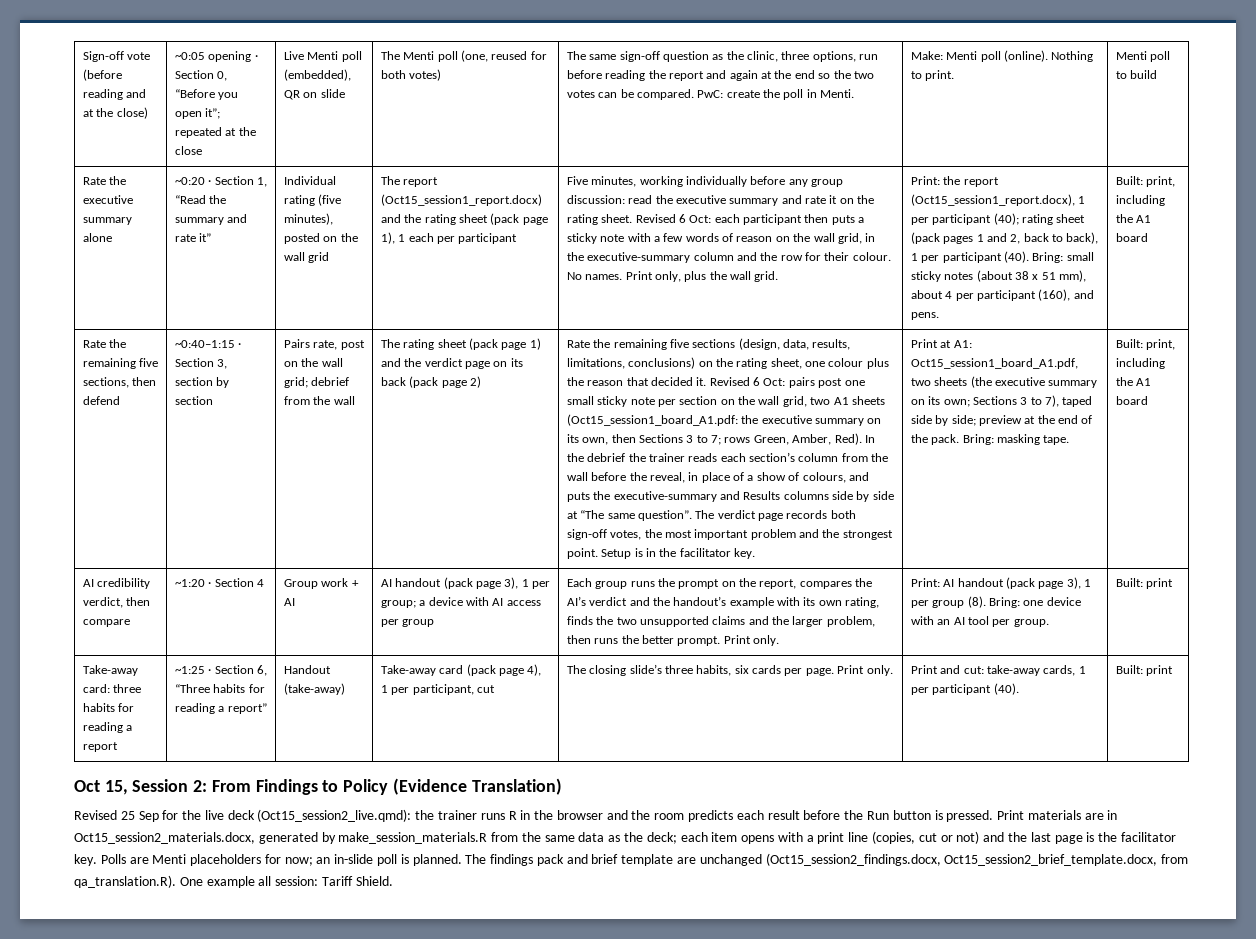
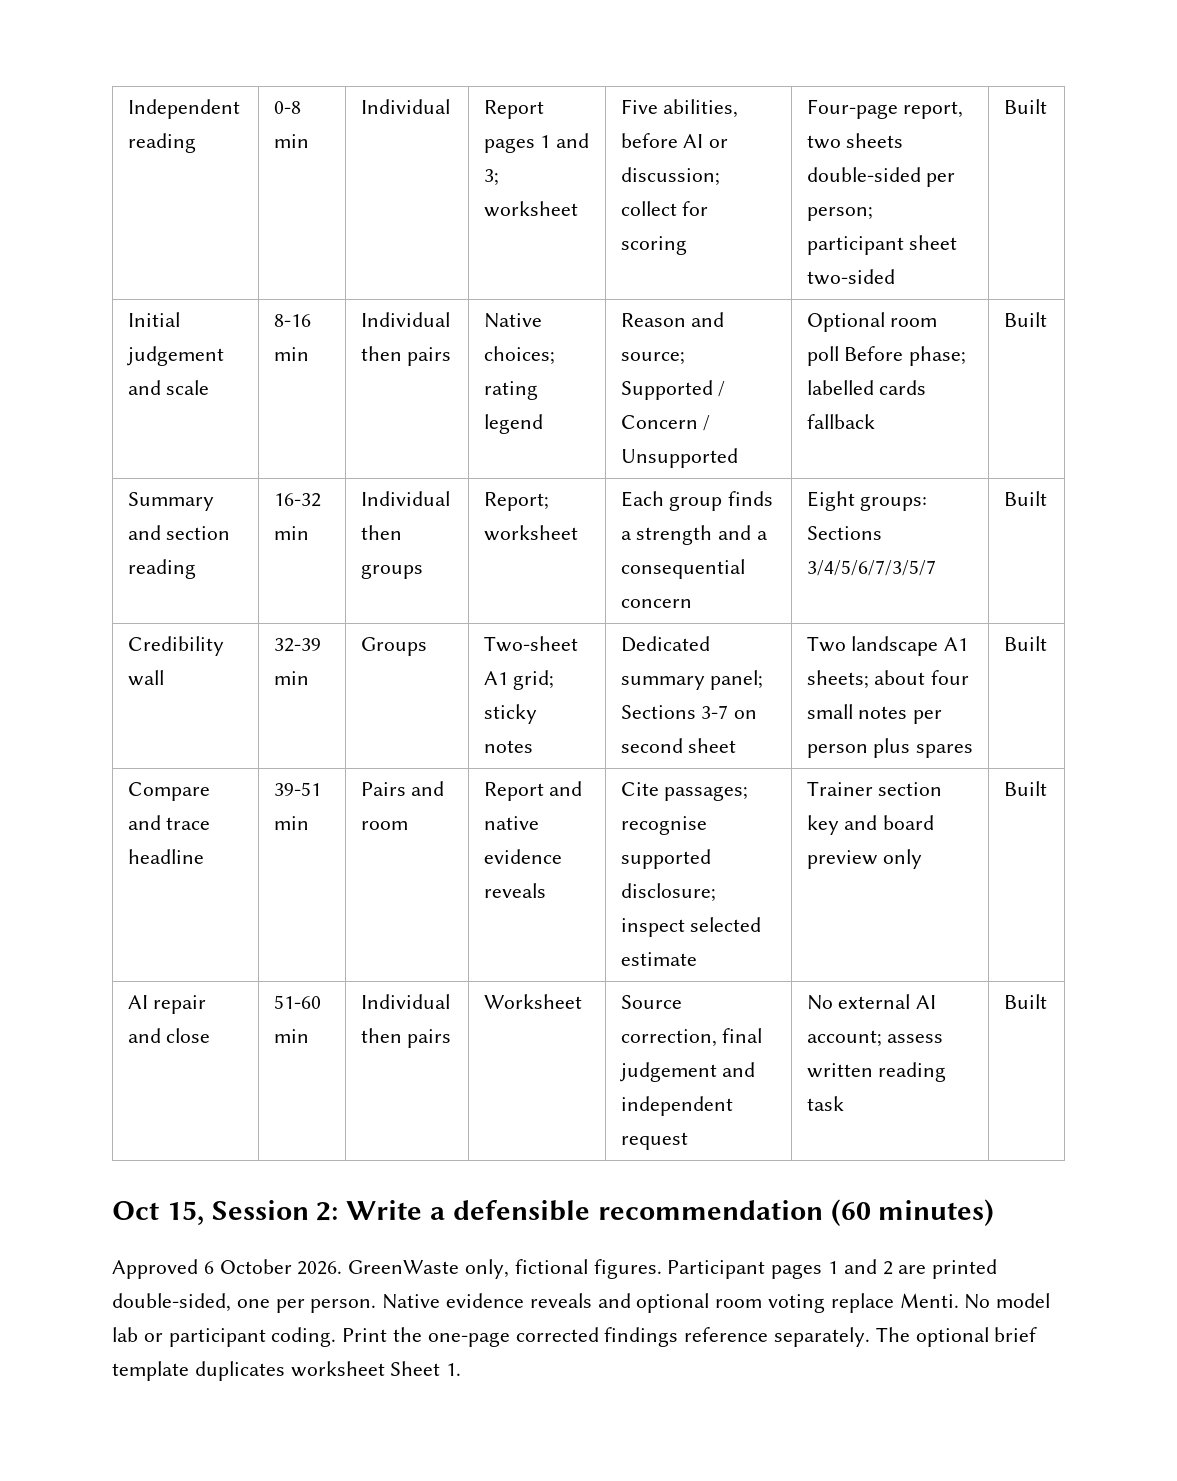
[82,51,151,62] [82,69,122,81] [82,89,147,100] [82,107,148,119] [174,51,258,62] [174,70,228,81] [174,89,239,100] [174,108,221,119] [174,127,256,138] [174,146,202,155] [283,51,362,62] [283,69,351,81] [283,89,345,100] [380,50,547,62] [380,69,442,81] [566,51,879,62] [566,70,874,81] [566,89,855,100] [910,50,1094,62] [910,70,955,81] [1115,51,1171,62] [1115,70,1158,79] [82,176,127,185] [82,195,133,204] [82,217,132,225] [82,233,112,242] [174,176,267,187] [174,195,227,204] [174,214,248,225] [174,233,212,242] [283,176,336,185] [283,194,342,206] [283,213,333,225] [283,233,358,244] [283,252,330,263] [380,176,439,187] [380,194,542,206] [380,213,548,225] [380,232,518,244] [566,176,843,187] [566,195,875,206] [566,214,865,225] [566,233,876,244] [566,252,891,263] [566,271,779,282] [910,176,999,187] [910,194,1086,206] [910,213,1086,225] [910,232,1099,244] [910,251,1094,263] [910,270,1086,282] [910,289,1094,301] [910,312,939,320] [1115,176,1176,187] [1115,195,1165,206] [1115,214,1152,223] [1115,233,1148,242] [82,339,127,348] [82,358,159,369] [82,377,157,388] [82,396,120,405] [174,340,242,348] [174,358,228,369] [174,377,230,388] [174,396,213,405] [283,339,365,350] [283,358,343,367] [283,377,350,388] [283,396,355,405] [380,338,541,350] [380,358,523,369] [380,376,481,388] [566,338,851,350] [566,357,889,369] [566,377,865,388] [566,396,885,407] [566,414,882,426] [566,433,875,445] [566,452,889,462] [566,472,869,483] [566,491,894,502] [566,510,856,521] [566,529,893,540] [566,548,755,559] [910,339,972,348] [910,358,1078,369] [910,376,1098,388] [910,395,1093,407] [910,415,1093,426] [910,434,1070,445] [1115,339,1176,350] [1115,358,1165,369] [1115,377,1152,386] [1115,396,1148,405] [82,578,151,589] [82,597,151,608] [82,619,130,627] [174,578,264,587] [283,578,359,589] [283,598,295,606] [380,577,550,589] [380,597,541,608] [380,619,435,627] [566,578,873,589] [566,596,880,608] [566,616,875,627] [566,635,779,646] [910,577,1091,589] [910,596,1081,608] [910,616,1049,627] [1115,578,1174,589] [82,665,138,676] [82,684,142,693] [82,703,135,712] [82,722,133,733] [82,742,118,752] [174,665,267,676] [174,684,265,693] [174,703,267,714] [283,665,331,674] [283,683,345,695] [380,664,542,676] [380,684,495,695] [566,664,893,676] [910,665,1086,676] [910,683,1019,695] [1115,665,1174,676] [74,778,562,795] [74,809,1118,822] [74,831,1176,844] [74,853,1189,866] [74,875,393,888] Sign-off vote (before reading and at the close) | ~0:05 opening · Section 0, “Before you open it”; repeated at the close | Live Menti poll (embedded), QR on slide | The Menti poll (one, reused for both votes) | The same sign-off question as the clinic, three options, run before reading the report and again at the end so the two votes can be compared. PwC: create the poll in Menti. | Make: Menti poll (online). Nothing to print. | Menti poll to build // Rate the executive summary alone | ~0:20 · Section 1, “Read the summary and rate it” | Individual rating (five minutes), posted on the wall grid | The report (Oct15_session1_report.docx) and the rating sheet (pack page 1), 1 each per participant | Five minutes, working individually before any group discussion: read the executive summary and rate it on the rating sheet. Revised 6 Oct: each participant then puts a sticky note with a few words of reason on the wall grid, in the executive-summary column and the row for their colour. No names. Print only, plus the wall grid. | Print: the report (Oct15_session1_report.docx), 1 per participant (40); rating sheet (pack pages 1 and 2, back to back), 1 per participant (40). Bring: small sticky notes (about 38 x 51 mm), about 4 per participant (160), and pens. | Built: print, including the A1 board // Rate the remaining five sections, then defend | ~0:40–1:15 · Section 3, section by section | Pairs rate, post on the wall grid; debrief from the wall | The rating sheet (pack page 1) and the verdict page on its back (pack page 2) | Rate the remaining five sections (design, data, results, limitations, conclusions) on the rating sheet, one colour plus the reason that decided it. Revised 6 Oct: pairs post one small sticky note per section on the wall grid, two A1 sheets (Oct15_session1_board_A1.pdf: the executive summary on its own, then Sections 3 to 7; rows Green, Amber, Red). In the debrief the trainer reads each section’s column from the wall before the reveal, in place of a show of colours, and puts the executive-summary and Results columns side by side at “The same question”. The verdict page records both sign-off votes, the most important problem and the strongest point. Setup is in the facilitator key. | Print at A1: Oct15_session1_board_A1.pdf, two sheets (the executive summary on its own; Sections 3 to 7), taped side by side; preview at the end of the pack. Bring: masking tape. | Built: print, including the A1 board // AI credibility verdict, then compare | ~1:20 · Section 4 | Group work + AI | AI handout (pack page 3), 1 per group; a device with AI access per group | Each group runs the prompt on the report, compares the AI’s verdict and the handout’s example with its own rating, finds the two unsupported claims and the larger problem, then runs the better prompt. Print only. | Print: AI handout (pack page 3), 1 per group (8). Bring: one device with an AI tool per group. | Built: print // Take-away card: three habits for reading a report | ~1:25 · Section 6, “Three habits for reading a report” | Handout (take-away) | Take-away card (pack page 4), 1 per participant, cut | The closing slide’s three habits, six cards per page. Print only. | Print and cut: take-away cards, 1 per participant (40). | Built: print // Oct 15, Session 2: From Findings to Policy (Evidence Translation) // Revised 25 Sep for the live deck (Oct15_session2_live.qmd): the trainer runs R in the browser and the room predicts each result before the Run button is pressed. Print materials are in Oct15_session2_materials.docx, generated by make_session_materials.R from the same data as the deck; each item opens with a print line (copies, cut or not) and the last page is the facilitator key. Polls are Menti placeholders for now; an in-slide poll is planned. The findings pack and brief template are unchanged (Oct15_session2_findings.docx, Oct15_session2_brief_template.docx, from qa_translation.R). One example all session: Tariff Shield. -> [127,99,240,119] [127,133,196,153] [273,101,301,114] [273,134,309,148] [360,99,450,114] [483,100,544,119] [483,133,590,153] [483,169,499,186] [483,201,578,217] [620,99,739,118] [620,133,729,148] [620,167,720,186] [620,201,709,216] [620,236,687,255] [806,99,964,119] [806,133,904,149] [806,167,956,187] [806,207,873,221] [806,235,958,255] [806,269,895,285] [1003,99,1047,114] [127,312,180,327] [126,346,224,366] [127,380,210,395] [273,314,311,327] [273,347,309,361] [360,312,450,327] [360,346,452,366] [483,313,542,328] [483,346,555,365] [483,381,538,400] [483,414,543,434] [620,312,725,327] [620,352,685,365] [620,380,726,400] [620,415,711,431] [620,448,738,468] [806,312,938,332] [806,346,967,366] [806,380,927,395] [806,414,875,429] [1003,312,1047,327] [127,492,214,511] [127,525,231,540] [127,559,196,579] [273,493,321,507] [273,526,309,540] [360,491,450,506] [360,525,402,540] [360,564,423,579] [483,492,549,511] [483,525,578,541] [620,491,774,511] [620,525,768,545] [620,559,745,579] [620,599,692,608] [806,491,928,511] [806,526,882,540] [806,560,936,576] [1003,491,1047,506] [127,636,224,656] [127,670,164,686] [273,638,321,652] [273,671,309,685] [360,637,427,656] [483,636,578,652] [483,670,555,690] [483,704,537,724] [483,740,533,753] [620,636,710,652] [620,670,764,690] [620,705,758,719] [620,738,737,753] [806,636,969,656] [806,670,970,689] [806,704,943,724] [806,738,974,758] [1003,636,1047,651] [127,782,210,801] [127,815,211,830] [127,849,204,864] [273,782,321,796] [273,816,309,830] [360,781,445,796] [360,821,408,830] [483,781,583,801] [483,816,539,830] [483,849,562,864] [483,883,546,898] [620,782,749,801] [620,816,707,835] [620,849,711,869] [620,883,716,902] [620,917,762,937] [620,952,697,966] [806,781,943,796] [806,815,935,835] [806,849,923,869] [1003,781,1047,796] [127,995,207,1014] [127,1028,211,1043] [273,995,321,1009] [273,1029,309,1043] [360,994,450,1009] [360,1028,452,1048] [483,994,582,1009] [620,995,682,1009] [620,1028,763,1047] [619,1062,756,1082] [620,1096,733,1116] [620,1132,688,1150] [806,994,937,1010] [806,1030,944,1047] [806,1062,947,1082] [806,1096,844,1111] [1003,994,1047,1009] [112,1199,995,1226] [112,1259,998,1279] [112,1293,1051,1313] [112,1327,1038,1347] [112,1361,462,1381] Independent reading | 0-8 min | Individual | Report pages 1 and 3; worksheet | Five abilities, before AI or discussion; collect for scoring | Four-page report, two sheets double-sided per person; participant sheet two-sided | Built // Initial judgement and scale | 8-16 min | Individual then pairs | Native choices; rating legend | Reason and source; Supported / Concern / Unsupported | Optional room poll Before phase; labelled cards fallback | Built // Summary and section reading | 16-32 min | Individual then groups | Report; worksheet | Each group finds a strength and a consequential concern | Eight groups: Sections 3/4/5/6/7/3/5/7 | Built // Credibility wall | 32-39 min | Groups | Two-sheet A1 grid; sticky notes | Dedicated summary panel; Sections 3-7 on second sheet | Two landscape A1 sheets; about four small notes per person plus spares | Built // Compare and trace headline | 39-51 min | Pairs and room | Report and native evidence reveals | Cite passages; recognise supported disclosure; inspect selected estimate | Trainer section key and board preview only | Built // AI repair and close | 51-60 min | Individual then pairs | Worksheet | Source correction, final judgement and independent request | No external AI account; assess written reading task | Built // Oct 15, Session 2: Write a defensible recommendation (60 minutes) // Approved 6 October 2026. GreenWaste only, fictional figures. Participant pages 1 and 2 are printed double-sided, one per person. Native evidence reveals and optional room voting replace Menti. No model lab or participant coding. Print the one-page corrected findings reference separately. The optional brief template duplicates worksheet Sheet 1.

